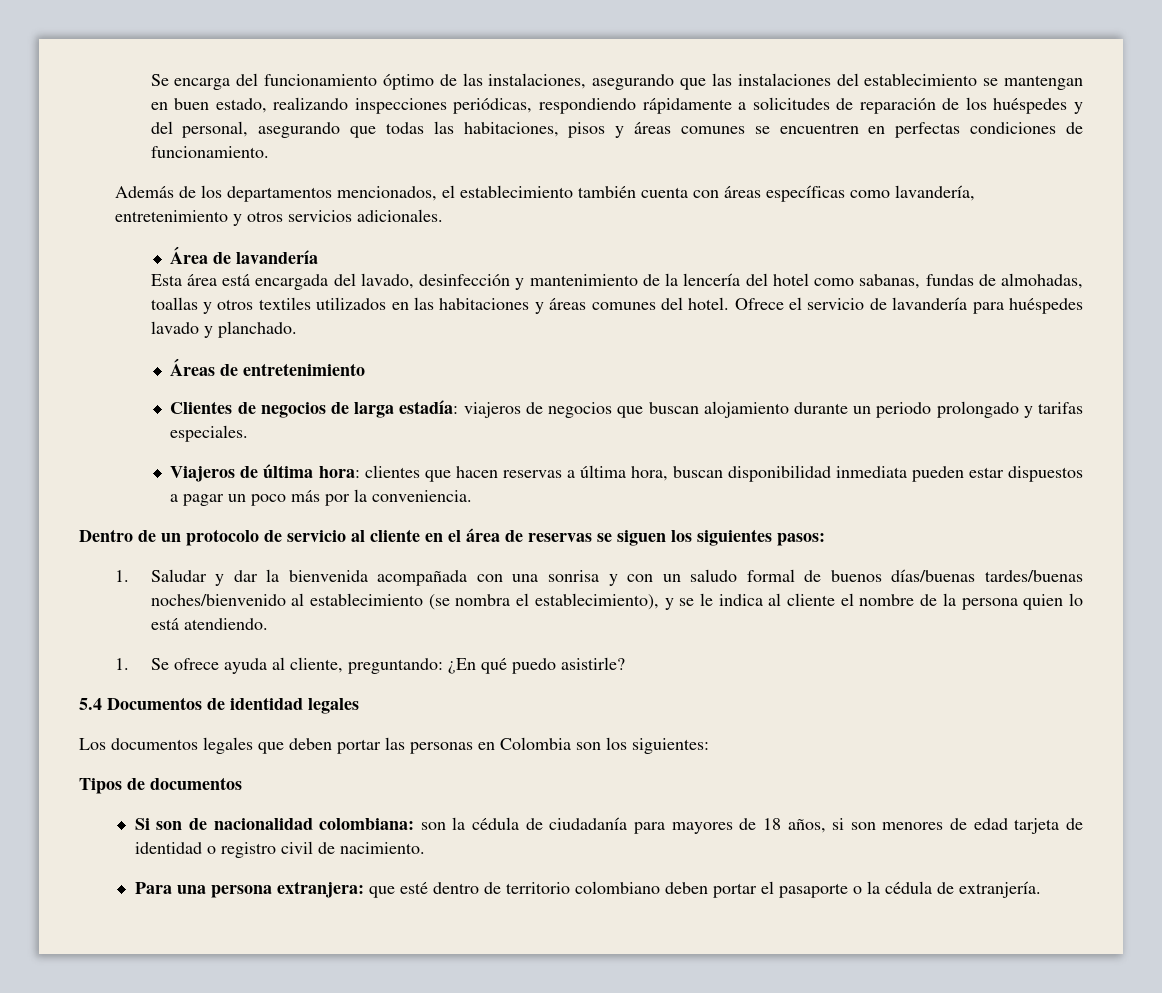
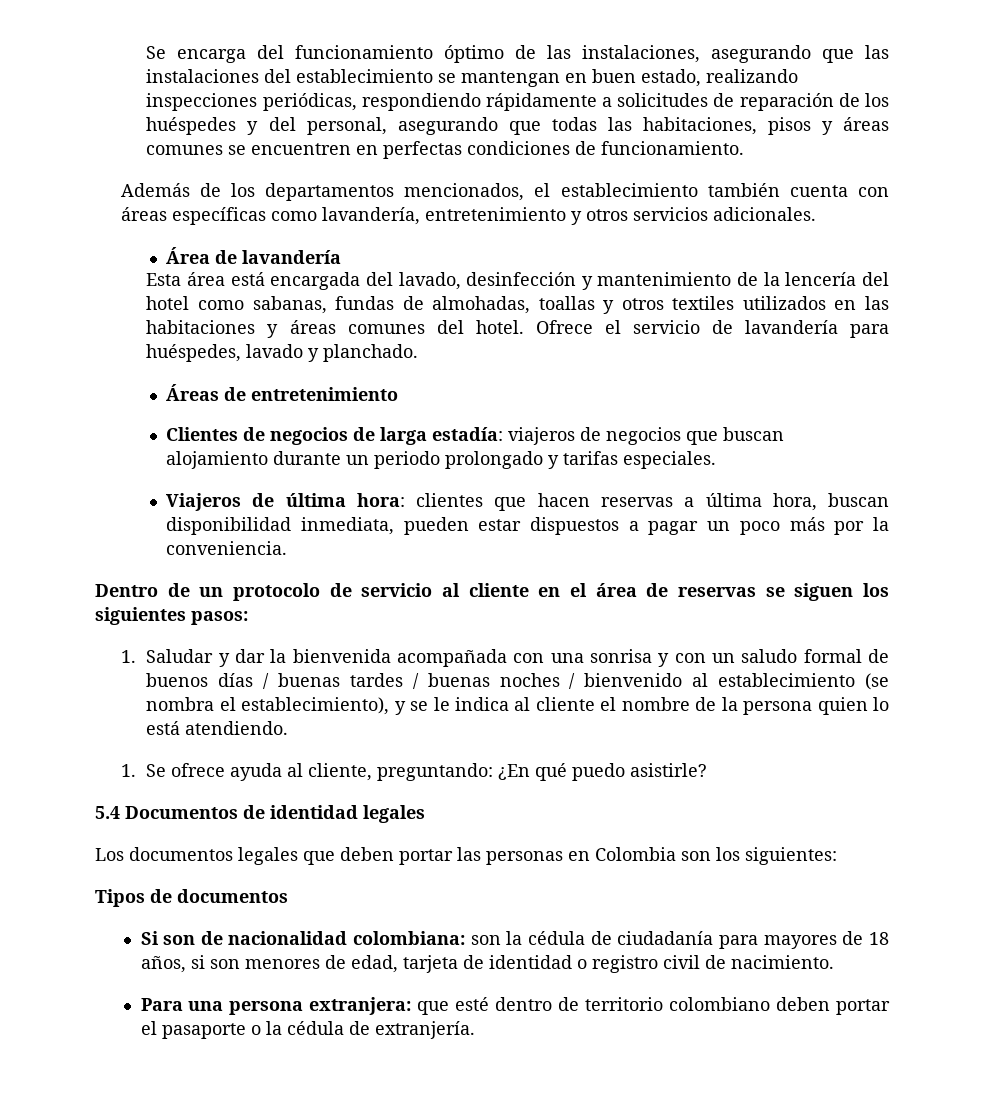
[1009,298,1084,314] huéspedes -> [146,344,242,362] huéspedes,
[835,466,907,478] inmediata -> [300,517,394,535] inmediata,
[891,569,1083,582] [150,594,286,606] días/buenas tardes/buenas noches/bienvenido -> [218,673,683,689] días / buenas tardes / buenas noches / bienvenido
[973,818,1008,830] edad -> [350,955,398,973] edad,

